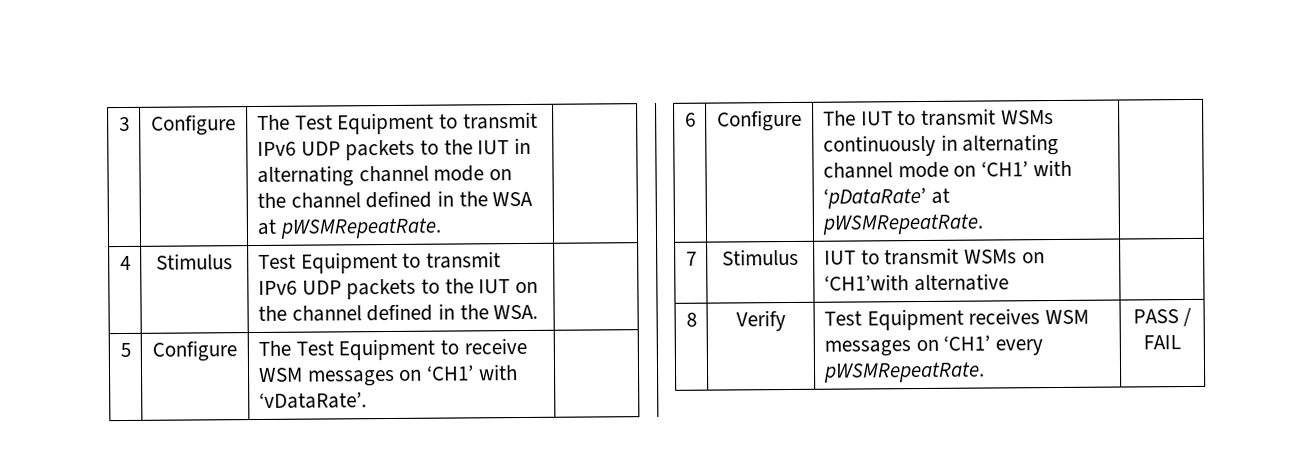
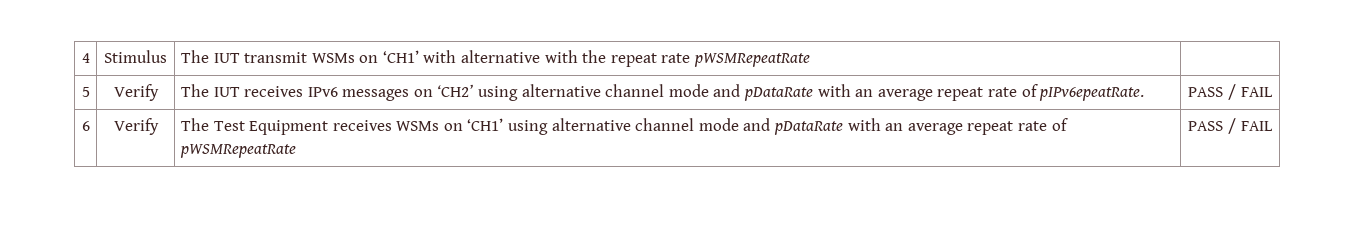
[118,116,130,132] [151,114,236,136] [256,111,538,135] [256,137,531,161] [256,165,512,187] [256,190,534,209] [256,217,442,239] [119,255,131,271] [156,253,233,270] [257,251,501,274] [257,278,538,300] [257,303,539,322] [119,342,131,358] [152,340,237,362] [257,337,527,361] [257,364,518,387] [258,392,367,409] [684,112,696,127] [717,109,802,132] [822,108,1054,127] [822,133,1060,157] [822,159,1072,179] [822,187,950,209] [821,213,984,235] [685,251,697,266] [722,248,799,266] [823,247,1045,266] [823,273,1009,292] [685,312,697,327] [735,310,786,332] [823,308,1089,331] [823,335,1043,357] [822,361,985,383] 3 | Configure | The Test Equipment to transmit IPv6 UDP packets to the IUT in alternating channel mode on the channel defined in the WSA at pWSMRepeatRate. | // 4 | Stimulus | Test Equipment to transmit IPv6 UDP packets to the IUT on the channel defined in the WSA. | // 5 | Configure | The Test Equipment to receive WSM messages on ‘CH1’ with ‘vDataRate’. | // 6 | Configure | The IUT to transmit WSMs continuously in alternating channel mode on ‘CH1’ with ‘pDataRate’ at pWSMRepeatRate. | // 7 | Stimulus | IUT to transmit WSMs on ‘CH1’with alternative | // 8 | Verify | Test Equipment receives WSM messages on ‘CH1’ every pWSMRepeatRate. -> [81,53,90,63] [104,50,167,63] [180,50,810,67] [81,87,90,97] [113,84,159,101] [180,84,1145,101] [1188,84,1273,100] [81,121,90,131] [113,118,159,135] [180,118,1068,135] [179,144,296,158] 4 | Stimulus | The IUT transmit WSMs on ‘CH1’ with alternative with the repeat rate pWSMRepeatRate | // 5 | Verify | The IUT receives IPv6 messages on ‘CH2’ using alternative channel mode and pDataRate with an average repeat rate of pIPv6epeatRate. | PASS / FAIL // 6 | Verify | The Test Equipment receives WSMs on ‘CH1’ using alternative channel mode and pDataRate with an average repeat rate of pWSMRepeatRate

